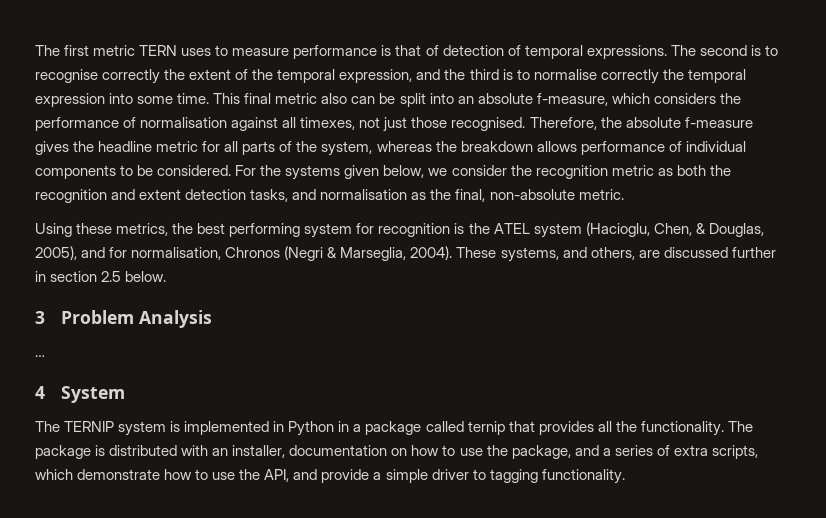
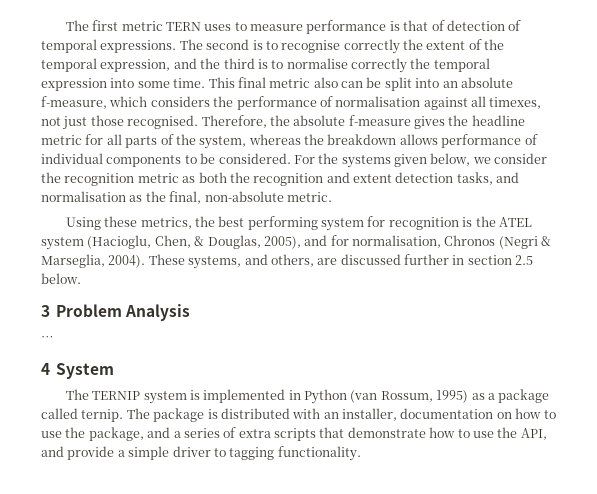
[338,421,724,436] in a package called ternip that provides all the functionality. -> [350,389,550,403] [41,408,124,422] (van Rossum, 1995) as a package called ternip.
[711,445,758,459] [35,469,73,480] scripts, which -> [274,427,345,441] scripts that

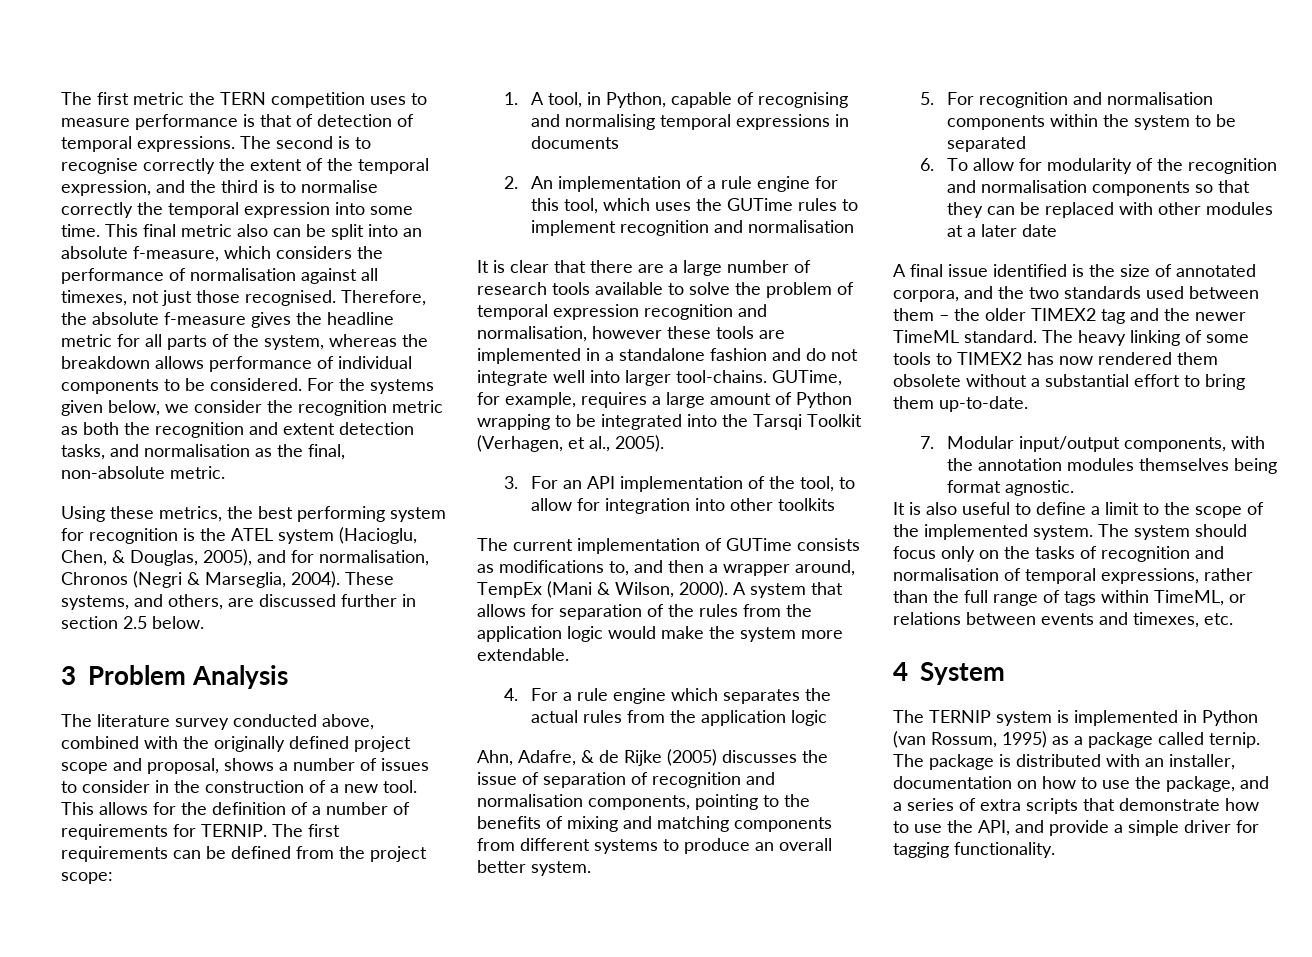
[165,22,201,31] TERN -> [189,92,365,108] the TERN competition
[41,336,54,342] … -> [61,714,374,730] [61,736,411,752] [61,758,429,774] [61,780,417,793] [61,802,410,815] [61,824,340,840] [61,846,427,862] [61,872,113,884] [503,92,848,108] [530,114,849,130] [530,136,619,149] [503,176,838,192] [530,198,858,214] [530,220,854,236] [477,260,811,276] [477,282,854,298] [477,304,767,320] [477,326,785,342] [477,348,858,364] [477,370,842,386] [477,392,852,408] [477,414,862,430] [477,435,664,452] [503,476,855,492] [530,498,835,514] [477,538,860,554] [477,560,855,576] [477,581,843,598] [477,604,812,620] [477,626,843,642] [477,648,569,661] [503,688,831,704] [530,710,827,726] [477,749,828,766] [477,772,775,788] [477,794,810,810] [477,816,832,832] [477,838,832,854] [477,860,591,876] [919,92,1213,108] [946,114,1236,130] [946,136,1026,152] [919,158,1277,174] [946,180,1250,196] [946,202,1273,218] [946,224,1057,237] [893,264,1256,277] [893,286,1259,302] [893,308,1246,324] [893,330,1249,346] [893,352,1218,365] [893,374,1245,390] [893,396,1028,412] [919,436,1265,452] [946,458,1277,474] [946,480,1074,496] [893,502,1264,518] [893,524,1247,540] [893,546,1224,562] [893,568,1253,584] [893,590,1246,606] [893,612,1233,628] The literature survey conducted above, combined with the originally defined project scope and proposal, shows a number of issues to consider in the construction of a new tool. This allows for the definition of a number of requirements for TERNIP. The first requirements can be defined from the project scope: // 1. A tool, in Python, capable of recognising and normalising temporal expressions in documents // 2. An implementation of a rule engine for this tool, which uses the GUTime rules to implement recognition and normalisation // It is clear that there are a large number of research tools available to solve the problem of temporal expression recognition and normalisation, however these tools are implemented in a standalone fashion and do not integrate well into larger tool-chains. GUTime, for example, requires a large amount of Python wrapping to be integrated into the Tarsqi Toolkit (Verhagen, et al., 2005). // 3. For an API implementation of the tool, to allow for integration into other toolkits // The current implementation of GUTime consists as modifications to, and then a wrapper around, TempEx (Mani & Wilson, 2000). A system that allows for separation of the rules from the application logic would make the system more extendable. // 4. For a rule engine which separates the actual rules from the application logic // Ahn, Adafre, & de Rijke (2005) discusses the issue of separation of recognition and normalisation components, pointing to the benefits of mixing and matching components from different systems to produce an overall better system. // 5. For recognition and normalisation components within the system to be separated // 6. To allow for modularity of the recognition and normalisation components so that they can be replaced with other modules at a later date // A final issue identified is the size of annotated corpora, and the two standards used between them – the older TIMEX2 tag and the newer TimeML standard. The heavy linking of some tools to TIMEX2 has now rendered them obsolete without a substantial effort to bring them up-to-date. // 7. Modular input/output components, with the annotation modules themselves being format agnostic. // It is also useful to define a limit to the scope of the implemented system. The system should focus only on the tasks of recognition and normalisation of temporal expressions, rather than the full range of tags within TimeML, or relations between events and timexes, etc.
[213,448,226,457] to -> [1236,820,1259,833] for

